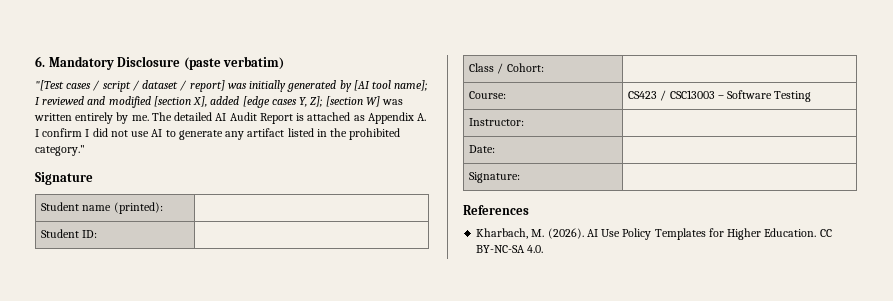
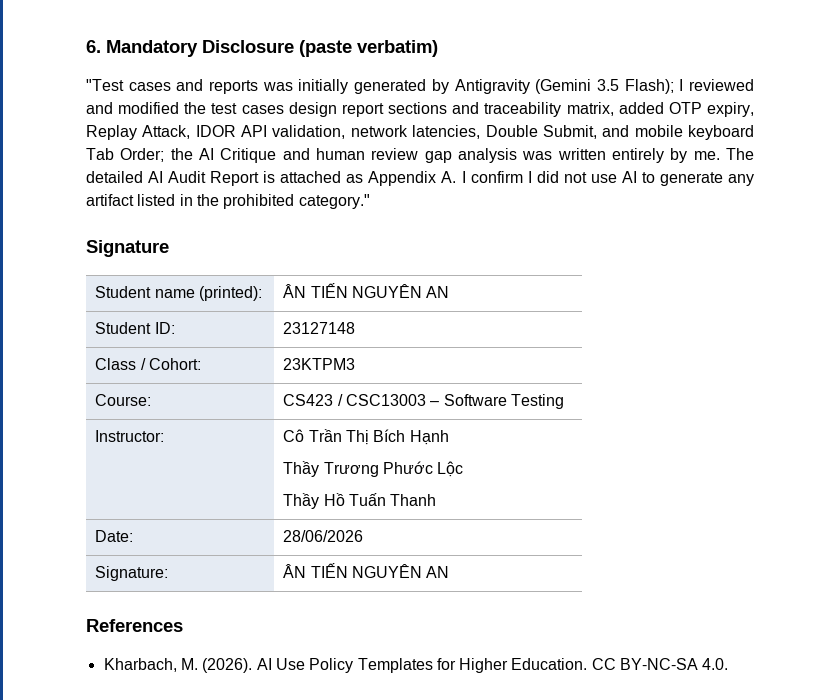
[35,80,428,92] [35,96,380,108] "[Test cases / script / dataset / report] was initially generated by [AI tool name]; I reviewed and modified [section X], added [edge cases Y, Z]; [section W] -> [86,79,755,94] [86,102,754,117] [86,125,755,140] [86,148,517,163] "Test cases and reports was initially generated by Antigravity (Gemini 3.5 Flash); I reviewed and modified the test cases design report sections and traceability matrix, added OTP expiry, Replay Attack, IDOR API validation, network latencies, Double Submit, and mobile keyboard Tab Order; the AI Critique and human review gap analysis
(163, 208) none -> [283,283,450,298] ÂN TIẾN NGUYÊN AN
(98, 234) none -> [283,322,356,334] 23127148
(544, 67) none -> [283,358,356,370] 23KTPM3
(525, 122) none -> [283,429,449,445] [283,461,464,477] [283,493,437,509] Cô Trần Thị Bích Hạnh // Thầy Trương Phước Lộc // Thầy Hồ Tuấn Thanh
(496, 149) none -> [283,530,364,542] 28/06/2026
(521, 177) none -> [283,563,450,578] ÂN TIẾN NGUYÊN AN

